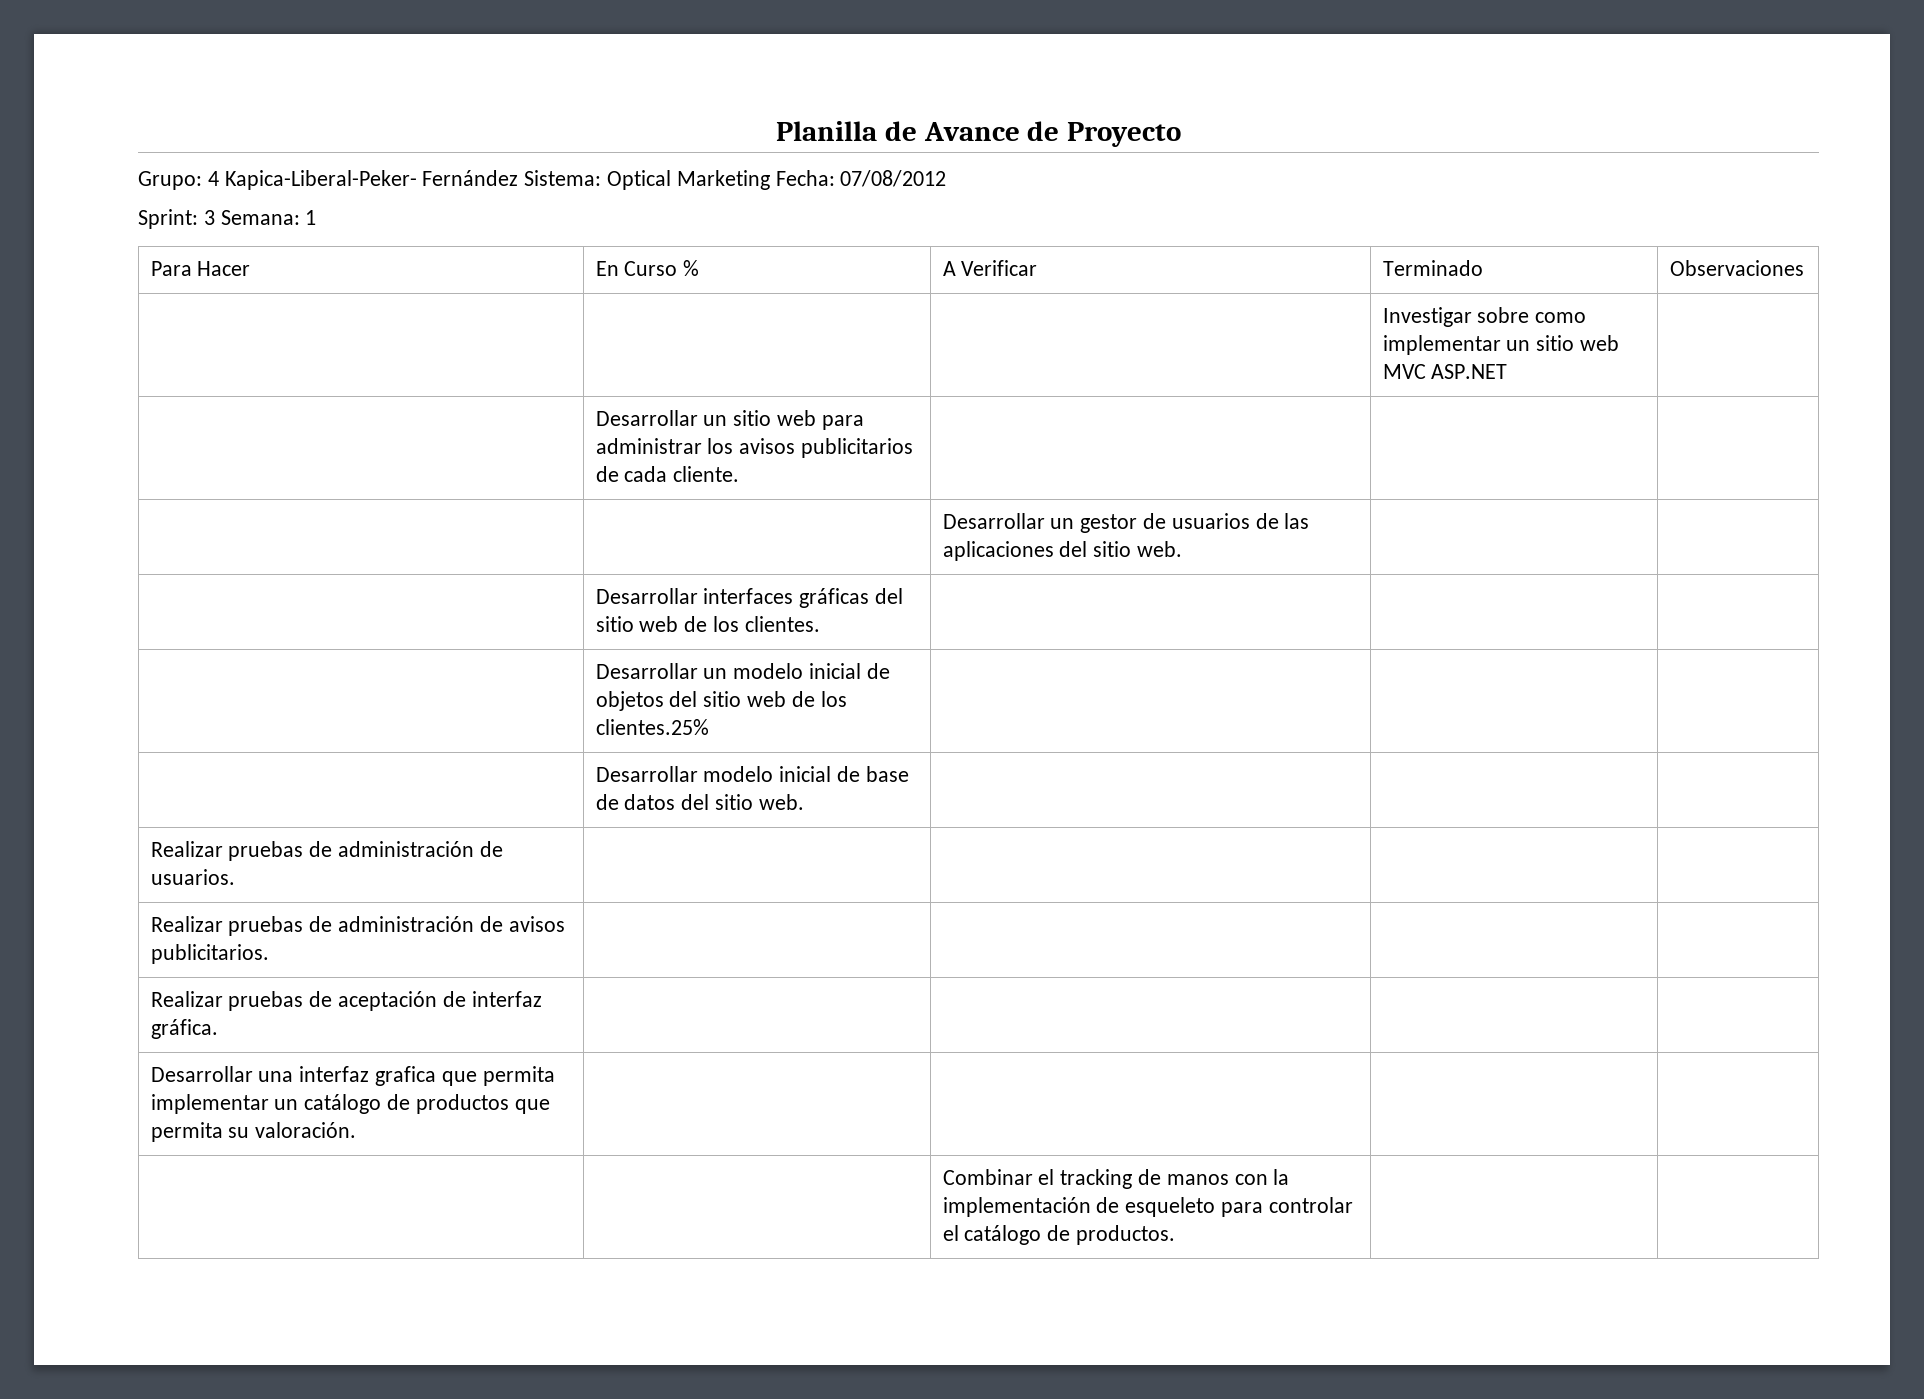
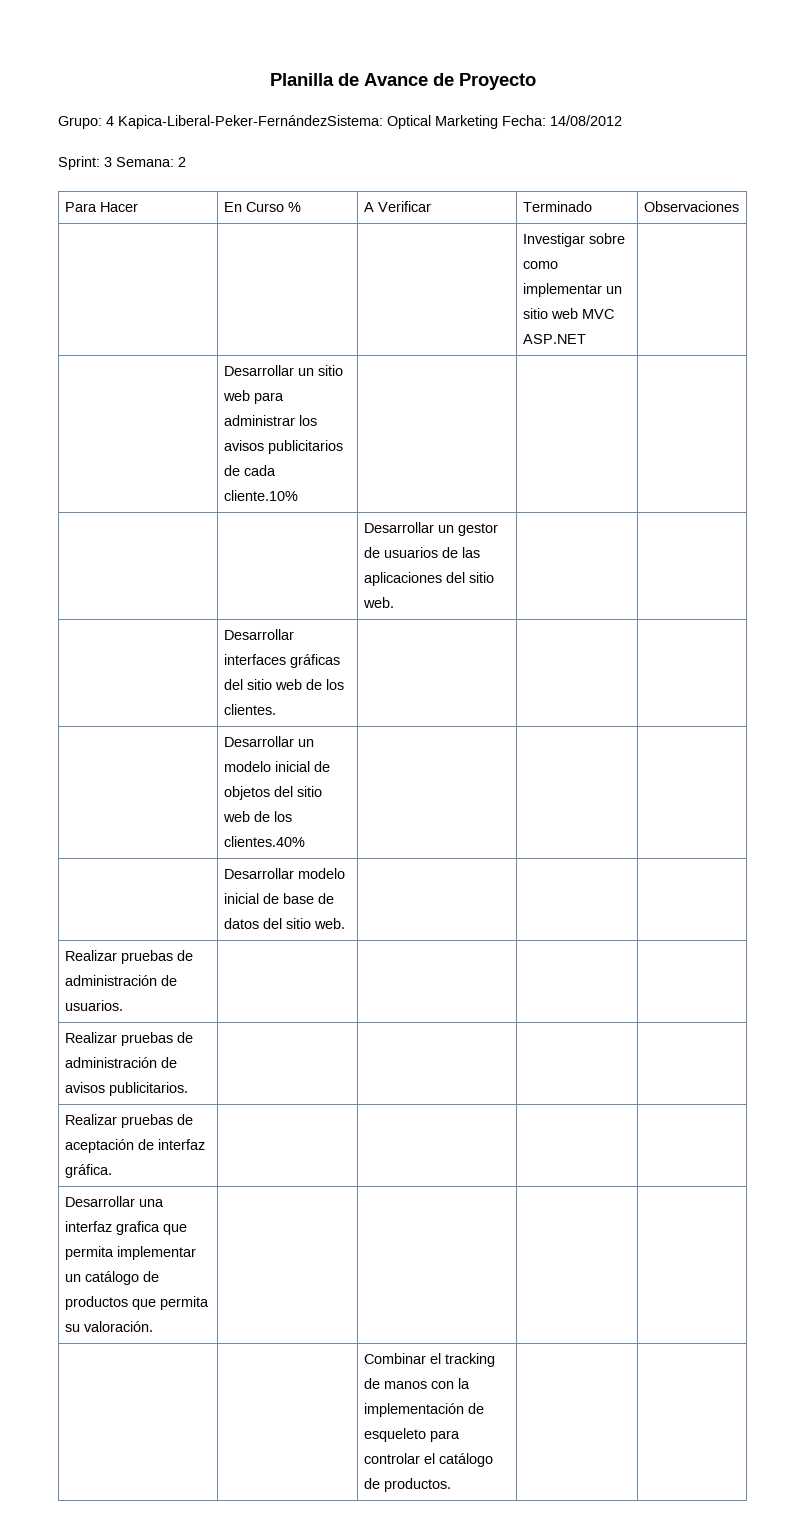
[224,170,602,190] Kapica-Liberal-Peker- Fernández Sistema: -> [118,115,383,129] Kapica-Liberal-Peker-FernándezSistema:
[840,170,947,187] 07/08/2012 -> [550,115,622,126] 14/08/2012
[305,210,317,225] 1 -> [178,157,186,167] 2
[673,466,740,482] cliente. -> [223,490,298,501] cliente.10%
[595,719,709,735] clientes.25% -> [223,836,305,847] clientes.40%

